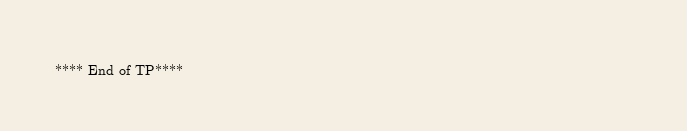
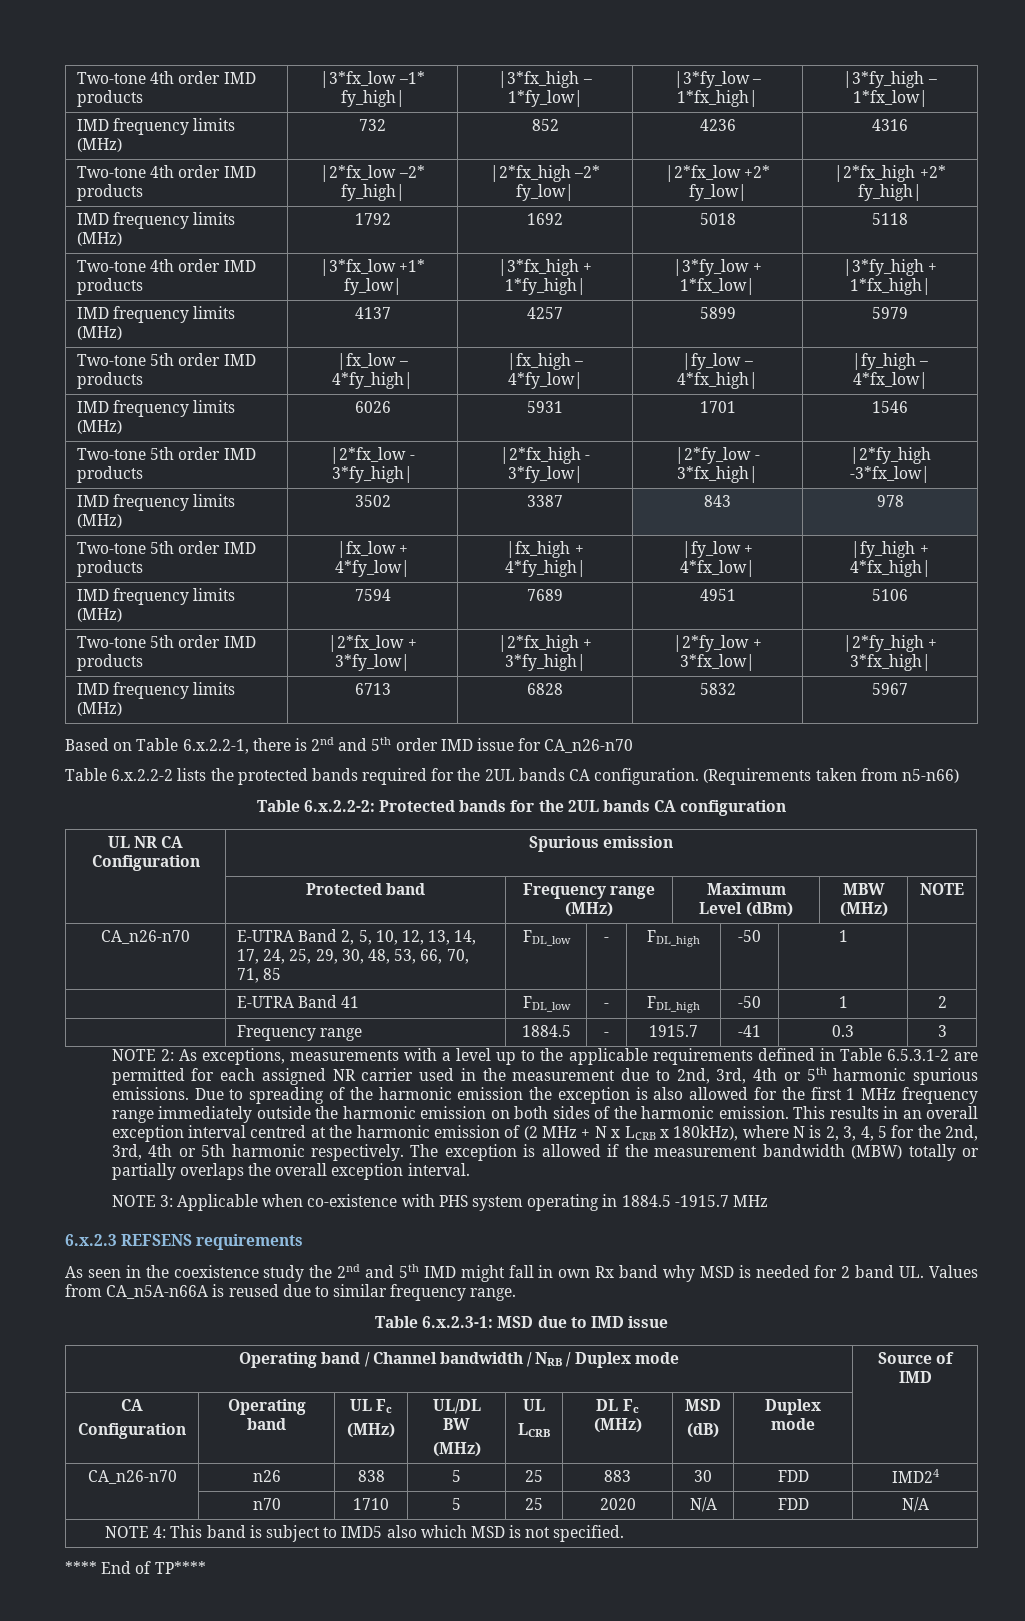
(55, 69) none -> [77,71,256,84] [77,90,144,107] [320,71,425,88] [340,90,405,107] [498,71,592,88] [507,90,583,107] [673,71,762,88] [677,90,759,107] [843,71,937,88] [852,90,928,107] [77,118,236,135] [77,138,123,152] [359,119,386,131] [531,119,559,131] [699,119,736,131] [872,119,909,131] [77,165,256,178] [77,184,144,201] [320,165,425,182] [340,184,405,201] [489,165,601,182] [516,184,574,201] [664,165,771,182] [688,184,747,201] [834,165,946,182] [858,184,923,201] [77,212,236,229] [77,232,123,246] [354,213,391,225] [527,213,563,225] [699,213,736,225] [872,213,909,225] [77,259,256,272] [77,278,144,295] [319,259,426,276] [343,278,402,295] [497,259,593,276] [504,278,586,295] [673,259,762,276] [680,278,756,295] [842,259,938,276] [849,278,931,295] [77,306,236,323] [77,326,123,340] [354,307,391,319] [527,307,563,319] [699,307,736,319] [872,307,909,319] [77,353,256,366] [77,372,144,389] [337,353,408,370] [332,372,413,389] [506,353,584,370] [507,372,583,389] [682,353,753,370] [677,372,759,389] [851,353,929,370] [852,372,928,389] [77,400,236,417] [77,420,123,434] [354,401,391,413] [527,401,563,413] [699,401,736,413] [872,401,909,413] [77,447,256,460] [77,466,144,483] [330,447,415,464] [332,466,413,483] [499,447,591,464] [507,466,583,483] [675,447,760,464] [677,466,759,483] [849,447,931,464] [850,466,931,483] [77,494,236,511] [77,514,123,528] [354,495,391,507] [527,495,563,507] [704,495,732,507] [876,495,904,507] [77,541,256,554] [77,560,144,577] [336,541,409,558] [335,560,410,577] [506,541,584,558] [504,560,586,577] [681,541,754,558] [680,560,756,577] [851,541,929,558] [849,560,931,577] [77,588,236,605] [77,608,123,622] [354,589,391,601] [527,589,563,601] [699,589,736,601] [872,589,909,601] [77,635,256,648] [77,654,144,671] [328,635,417,652] [335,654,410,671] [497,635,593,652] [504,654,586,671] [673,635,762,652] [680,654,756,671] [842,635,938,652] [849,654,931,671] [77,682,236,699] [77,702,123,716] [354,683,391,695] [527,683,563,695] [699,683,736,695] [872,683,909,695] [65,737,634,754] [65,768,959,785] [256,800,787,816] [107,836,184,848] [91,855,200,871] [528,836,674,852] [305,883,426,895] [522,883,656,899] [565,902,613,917] [706,883,786,895] [699,902,793,917] [842,883,885,895] [839,902,888,917] [920,883,964,895] [101,930,190,944] [237,929,477,945] [237,949,469,964] [237,968,282,983] [522,930,571,946] [604,937,609,942] [647,930,700,947] [738,930,761,942] [838,930,848,942] [237,995,360,1008] [522,996,571,1012] [604,1003,609,1008] [647,996,700,1013] [738,996,761,1008] [838,996,848,1008] [937,996,947,1008] [237,1025,363,1041] [521,1025,571,1037] [604,1032,609,1037] [649,1025,698,1037] [738,1025,761,1037] [832,1025,854,1037] [937,1025,947,1037] [111,1048,978,1065] [111,1067,978,1085] [111,1087,979,1104] [111,1106,978,1123] [111,1125,979,1142] [111,1144,979,1161] [111,1163,470,1180] [111,1194,768,1211] [65,1234,304,1250] [65,1264,978,1282] [65,1284,517,1301] [374,1316,669,1328] [239,1352,679,1368] [877,1352,955,1364] [898,1371,932,1383] [121,1399,143,1411] [78,1423,186,1439] [227,1399,306,1415] [247,1418,286,1430] [349,1399,393,1413] [347,1423,395,1438] [432,1399,481,1414] [443,1418,470,1430] [432,1442,481,1457] [523,1399,545,1411] [518,1423,550,1437] [596,1399,639,1413] [593,1418,642,1433] [685,1399,721,1411] [687,1423,719,1438] [765,1399,821,1415] [771,1418,815,1430] [87,1470,177,1484] [252,1470,281,1482] [357,1470,385,1482] [452,1470,461,1482] [525,1470,543,1482] [604,1470,631,1482] [694,1470,712,1482] [777,1470,809,1482] [891,1469,939,1483] [252,1498,281,1510] [353,1498,389,1510] [452,1498,461,1510] [525,1498,543,1510] [599,1498,636,1510] [689,1497,717,1512] [777,1498,809,1510] [901,1497,929,1512] [105,1525,625,1542] Two-tone 4th order IMD products | |3*fx_low –1* fy_high| | |3*fx_high – 1*fy_low| | |3*fy_low – 1*fx_high| | |3*fy_high – 1*fx_low| // IMD frequency limits (MHz) | 732 | 852 | 4236 | 4316 // Two-tone 4th order IMD products | |2*fx_low –2* fy_high| | |2*fx_high –2* fy_low| | |2*fx_low +2* fy_low| | |2*fx_high +2* fy_high| // IMD frequency limits (MHz) | 1792 | 1692 | 5018 | 5118 // Two-tone 4th order IMD products | |3*fx_low +1* fy_low| | |3*fx_high + 1*fy_high| | |3*fy_low + 1*fx_low| | |3*fy_high + 1*fx_high| // IMD frequency limits (MHz) | 4137 | 4257 | 5899 | 5979 // Two-tone 5th order IMD products | |fx_low – 4*fy_high| | |fx_high – 4*fy_low| | |fy_low – 4*fx_high| | |fy_high – 4*fx_low| // IMD frequency limits (MHz) | 6026 | 5931 | 1701 | 1546 // Two-tone 5th order IMD products | |2*fx_low - 3*fy_high| | |2*fx_high - 3*fy_low| | |2*fy_low - 3*fx_high| | |2*fy_high -3*fx_low| // IMD frequency limits (MHz) | 3502 | 3387 | 843 | 978 // Two-tone 5th order IMD products | |fx_low + 4*fy_low| | |fx_high + 4*fy_high| | |fy_low + 4*fx_low| | |fy_high + 4*fx_high| // IMD frequency limits (MHz) | 7594 | 7689 | 4951 | 5106 // Two-tone 5th order IMD products | |2*fx_low + 3*fy_low| | |2*fx_high + 3*fy_high| | |2*fy_low + 3*fx_low| | |2*fy_high + 3*fx_high| // IMD frequency limits (MHz) | 6713 | 6828 | 5832 | 5967 // Based on Table 6.x.2.2-1, there is 2nd and 5th order IMD issue for CA_n26-n70 // Table 6.x.2.2-2 lists the protected bands required for the 2UL bands CA configuration. (Requirements taken from n5-n66) // Table 6.x.2.2-2: Protected bands for the 2UL bands CA configuration // UL NR CA Configuration | Spurious emission // | Protected band | Frequency range (MHz) | Maximum Level (dBm) | MBW (MHz) | NOTE // CA_n26-n70 | E-UTRA Band 2, 5, 10, 12, 13, 14, 17, 24, 25, 29, 30, 48, 53, 66, 70, 71, 85 | FDL_low | - | FDL_high | -50 | 1 | // | E-UTRA Band 41 | FDL_low | - | FDL_high | -50 | 1 | 2 // | Frequency range | 1884.5 | - | 1915.7 | -41 | 0.3 | 3 // NOTE 2: As exceptions, measurements with a level up to the applicable requirements defined in Table 6.5.3.1-2 are permitted for each assigned NR carrier used in the measurement due to 2nd, 3rd, 4th or 5th harmonic spurious emissions. Due to spreading of the harmonic emission the exception is also allowed for the first 1 MHz frequency range immediately outside the harmonic emission on both sides of the harmonic emission. This results in an overall exception interval centred at the harmonic emission of (2 MHz + N x LCRB x 180kHz), where N is 2, 3, 4, 5 for the 2nd, 3rd, 4th or 5th harmonic respectively. The exception is allowed if the measurement bandwidth (MBW) totally or partially overlaps the overall exception interval. // NOTE 3: Applicable when co-existence with PHS system operating in 1884.5 -1915.7 MHz // 6.x.2.3 REFSENS requirements // As seen in the coexistence study the 2nd and 5th IMD might fall in own Rx band why MSD is needed for 2 band UL. Values from CA_n5A-n66A is reused due to similar frequency range. // Table 6.x.2.3-1: MSD due to IMD issue // Operating band / Channel bandwidth / NRB / Duplex mode | Source of IMD // CA // Configuration | Operating band | UL Fc // (MHz) | UL/DL BW // (MHz) | UL // LCRB | DL Fc (MHz) | MSD // (dB) | Duplex mode | // CA_n26-n70 | n26 | 838 | 5 | 25 | 883 | 30 | FDD | IMD24 // | n70 | 1710 | 5 | 25 | 2020 | N/A | FDD | N/A // NOTE 4: This band is subject to IMD5 also which MSD is not specified. //

